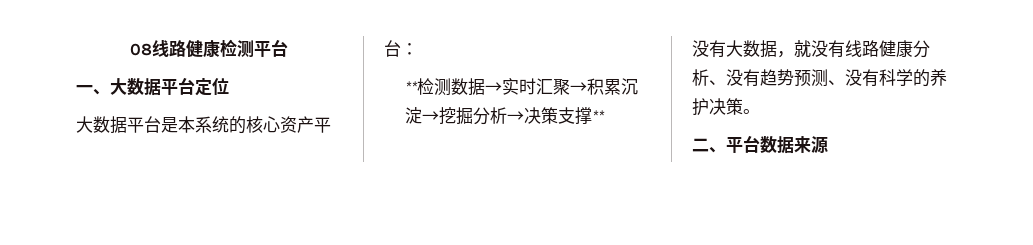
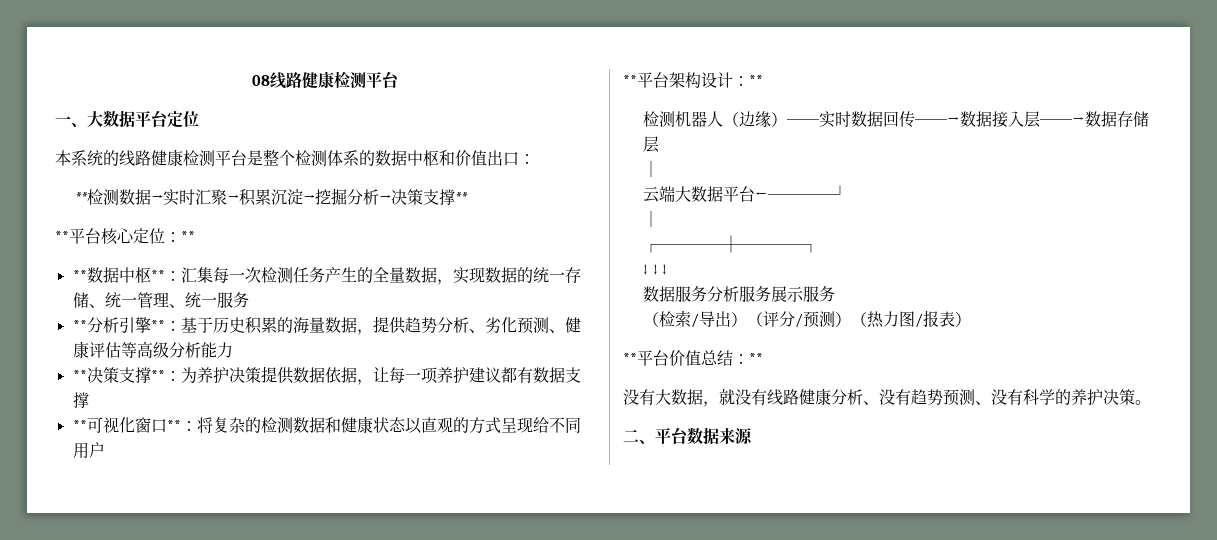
[76,116,331,134] [384,40,401,57] 大数据平台是本系统的核心资产平台 -> [55,149,519,166] 本系统的线路健康检测平台是整个检测体系的数据中枢和价值出口
(605, 116) none -> [55,228,195,245] [72,267,581,285] [72,292,249,308] [72,316,581,335] [72,341,233,358] [72,366,581,385] [72,392,89,409] [72,416,581,434] [72,442,105,459] [623,72,763,88] [643,111,1150,128] [643,136,660,153] [643,161,660,178] [643,185,849,203] [643,211,660,228] [643,235,820,253] [643,264,667,275] [643,286,836,302] [643,310,972,328] [623,350,763,366] // **平台核心定位：** // **数据中枢**：汇集每一次检测任务产生的全量数据，实现数据的统一存储、统一管理、统一服务 // **分析引擎**：基于历史积累的海量数据，提供趋势分析、劣化预测、健康评估等高级分析能力 // **决策支撑**：为养护决策提供数据依据，让每一项养护建议都有数据支撑 // **可视化窗口**：将复杂的检测数据和健康状态以直观的方式呈现给不同用户 // **平台架构设计：** // 检测机器人（边缘）──实时数据回传──→数据接入层──→数据存储层 // │ // 云端大数据平台←────┘ // │ // ┌────┼────┐ // ↓ ↓ ↓ // 数据服务分析服务展示服务 // （检索/导出）（评分/预测）（热力图/报表） // **平台价值总结：**

